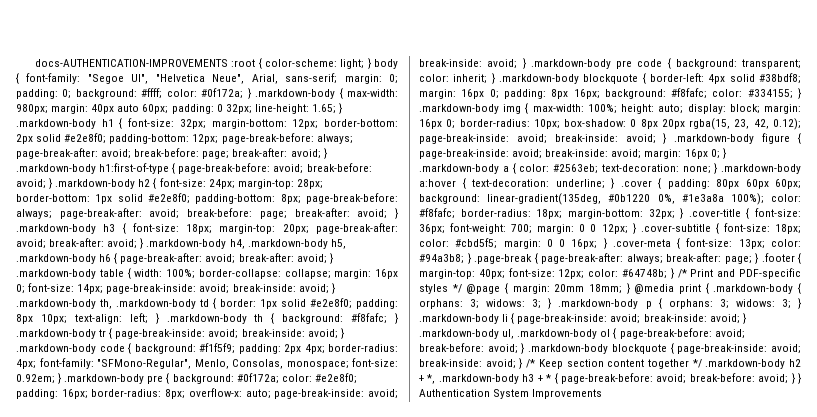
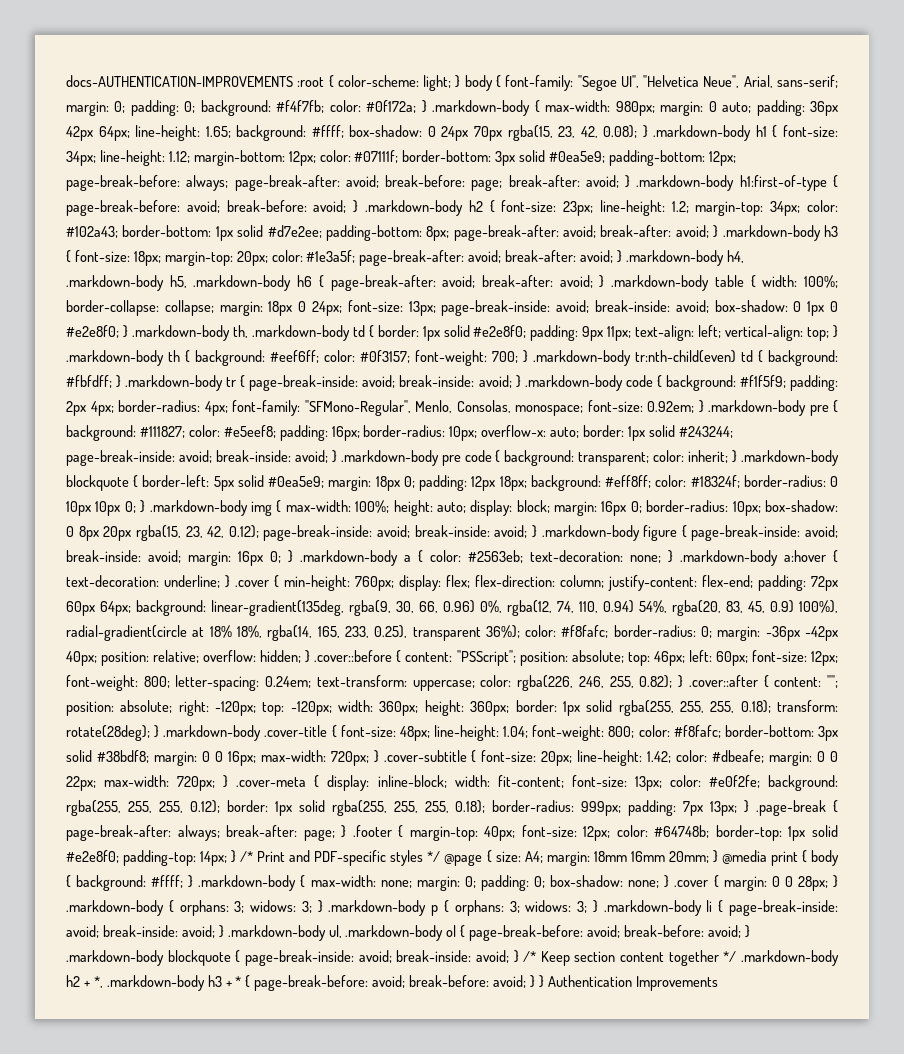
[141,88,163,99] #ffff; -> [276,100,325,113] #f4f7fb;
[91,104,336,114] 40px auto 60px; padding: 0 32px; line-height: 1.65; -> [708,100,838,116] [66,125,638,141] 0 auto; padding: 36px 42px 64px; line-height: 1.65; background: #ffff; box-shadow: 0 24px 70px rgba(15, 23, 42, 0.08);
[179,119,398,129] [16,133,107,144] 32px; margin-bottom: 12px; border-bottom: 2px solid #e2e8f0; -> [66,150,606,166] 34px; line-height: 1.12; margin-bottom: 12px; color: #07111f; border-bottom: 3px solid #0ea5e9;
[208,179,323,189] 24px; margin-top: 28px; -> [563,200,839,216] [66,226,118,238] 23px; line-height: 1.2; margin-top: 34px; color: #102a43;
[148,193,190,204] #e2e8f0; -> [267,225,322,238] #d7e2ee;
[306,193,398,204] [16,208,287,219] page-break-before: always; page-break-after: avoid; break-before: page; -> [453,225,597,241] page-break-after: avoid;
(309, 229) none -> [271,250,356,263] color: #1e3a5f;
[375,269,398,279] [16,283,329,294] 16px 0; font-size: 14px; page-break-inside: avoid; break-inside: avoid; -> [268,300,838,316] [66,325,119,338] 18px 0 24px; font-size: 13px; page-break-inside: avoid; break-inside: avoid; box-shadow: 0 1px 0 #e2e8f0;
[16,313,148,324] 8px 10px; text-align: left; -> [582,325,830,341] 9px 11px; text-align: left; vertical-align: top;
[351,313,388,324] #f8fafc; -> [270,350,838,366] [66,375,112,388] #eef6ff; color: #0f3157; font-weight: 700; } .markdown-body tr:nth-child(even) td { background: #fbfdff;
[236,373,357,384] #0f172a; color: #e2e8f0; -> [139,425,276,438] #111827; color: #e5eef8;
[165,389,186,399] 8px; -> [449,426,478,441] 10px;
(271, 394) none -> [583,425,733,441] border: 1px solid #243244;
[708,73,801,84] [419,88,793,99] 4px solid #38bdf8; margin: 16px 0; padding: 8px 16px; background: #f8fafc; color: #334155; -> [213,475,839,491] [66,501,136,516] 5px solid #0ea5e9; margin: 18px 0; padding: 12px 18px; background: #eff8ff; color: #18324f; border-radius: 0 10px 10px 0;
[667,179,801,189] [419,193,801,205] [419,208,801,219] [419,223,801,234] [419,238,801,249] [419,254,464,264] padding: 80px 60px 60px; background: linear-gradient(135deg, #0b1220 0%, #1e3a8a 100%); color: #f8fafc; border-radius: 18px; margin-bottom: 32px; } .cover-title { font-size: 36px; font-weight: 700; margin: 0 0 12px; } .cover-subtitle { font-size: 18px; color: #cbd5f5; margin: 0 0 16px; } .cover-meta { font-size: 13px; color: #94a3b8; -> [284,575,838,591] [66,600,838,616] [66,625,838,641] [66,650,838,666] [66,675,839,691] [66,700,839,716] [66,725,838,741] [66,750,838,766] [66,775,838,791] [66,800,738,816] min-height: 760px; display: flex; flex-direction: column; justify-content: flex-end; padding: 72px 60px 64px; background: linear-gradient(135deg, rgba(9, 30, 66, 0.96) 0%, rgba(12, 74, 110, 0.94) 54%, rgba(20, 83, 45, 0.9) 100%), radial-gradient(circle at 18% 18%, rgba(14, 165, 233, 0.25), transparent 36%); color: #f8fafc; border-radius: 0; margin: -36px -42px 40px; position: relative; overflow: hidden; } .cover::before { content: "PSScript"; position: absolute; top: 46px; left: 60px; font-size: 12px; font-weight: 800; letter-spacing: 0.24em; text-transform: uppercase; color: rgba(226, 246, 255, 0.82); } .cover::after { content: ""; position: absolute; right: -120px; top: -120px; width: 360px; height: 360px; border: 1px solid rgba(255, 255, 255, 0.18); transform: rotate(28deg); } .markdown-body .cover-title { font-size: 48px; line-height: 1.04; font-weight: 800; color: #f8fafc; border-bottom: 3px solid #38bdf8; margin: 0 0 16px; max-width: 720px; } .cover-subtitle { font-size: 20px; line-height: 1.42; color: #dbeafe; margin: 0 0 22px; max-width: 720px; } .cover-meta { display: inline-block; width: fit-content; font-size: 13px; color: #e0f2fe; background: rgba(255, 255, 255, 0.12); border: 1px solid rgba(255, 255, 255, 0.18); border-radius: 999px; padding: 7px 13px;
(667, 274) none -> [715,825,838,841] [66,850,228,866] border-top: 1px solid #e2e8f0; padding-top: 14px;
[512,283,709,294] margin: 20mm 18mm; } @media print { -> [495,850,839,866] [66,875,838,891] size: A4; margin: 18mm 16mm 20mm; } @media print { body { background: #ffff; } .markdown-body { max-width: none; margin: 0; padding: 0; box-shadow: none; } .cover { margin: 0 0 28px; }
[493,389,530,399] System -> (632, 981) none

